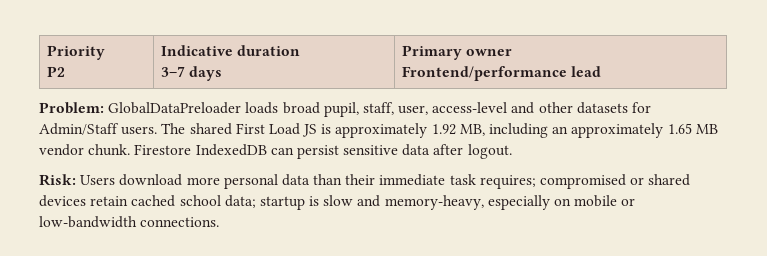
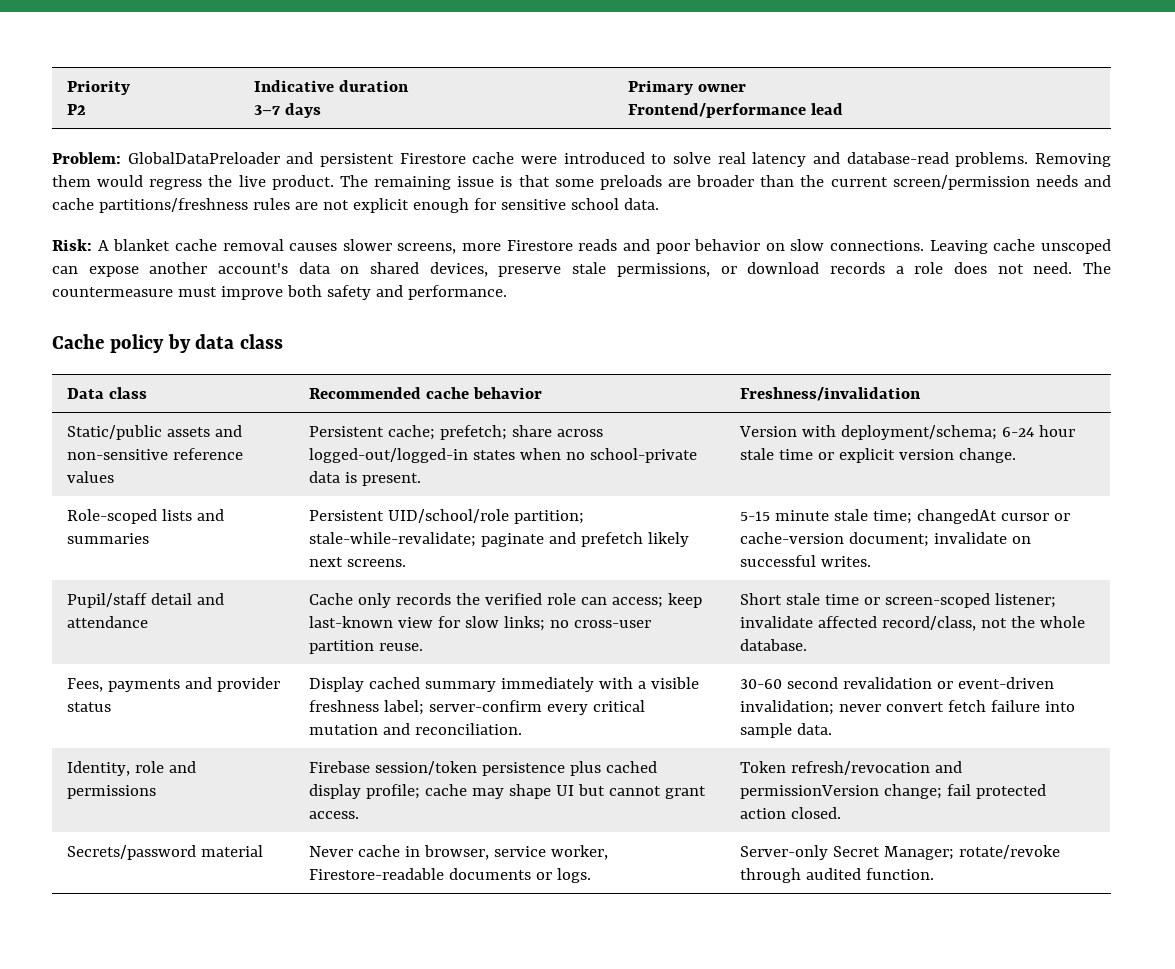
[245,102,652,117] [39,123,718,138] [39,144,512,159] [39,174,691,189] [39,195,636,210] [39,216,220,228] loads broad pupil, staff, user, access-level and other datasets for Admin/Staff users. The shared First Load JS is approximately 1.92 MB, including an approximately 1.65 MB vendor chunk. Firestore IndexedDB can persist sensitive data after logout. // Risk: Users download more personal data than their immediate task requires; compromised or shared devices retain cached school data; startup is slow and memory-heavy, especially on mobile or low-bandwidth connections. -> [286,152,1111,167] [52,175,1111,190] [52,198,659,213] [52,239,1112,254] [52,262,1112,277] [52,285,507,300] [52,334,284,353] [66,387,147,399] [308,387,542,399] [739,387,921,401] [66,425,242,440] [66,448,243,460] [66,471,114,483] [308,425,603,440] [308,448,697,463] [308,471,421,486] [738,425,1075,440] [739,448,1016,463] [66,509,224,524] [66,533,149,544] [308,509,584,524] [308,532,689,547] [308,557,406,567] [739,509,1070,524] [739,532,1031,547] [739,555,871,567] [66,593,224,608] [66,616,148,628] [308,593,702,608] [308,616,651,631] [308,640,423,654] [739,593,1056,608] [739,616,1085,631] [739,639,807,651] [66,677,280,692] [66,702,111,712] [308,677,699,692] [308,700,645,715] [308,723,522,735] [739,677,1054,689] [739,700,1075,715] [739,723,832,738] [66,761,196,776] [66,785,156,799] [308,761,657,776] [308,784,706,799] [308,811,359,819] [739,761,962,775] [739,784,1046,799] [739,807,841,819] [66,845,263,860] [308,845,608,860] [308,868,591,883] [739,845,1060,860] [739,868,934,883] and persistent Firestore cache were introduced to solve real latency and database-read problems. Removing them would regress the live product. The remaining issue is that some preloads are broader than the current screen/permission needs and cache partitions/freshness rules are not explicit enough for sensitive school data. // Risk: A blanket cache removal causes slower screens, more Firestore reads and poor behavior on slow connections. Leaving cache unscoped can expose another account's data on shared devices, preserve stale permissions, or download records a role does not need. The countermeasure must improve both safety and performance. // Cache policy by data class // Data class | Recommended cache behavior | Freshness/invalidation // Static/public assets and non-sensitive reference values | Persistent cache; prefetch; share across logged-out/logged-in states when no school-private data is present. | Version with deployment/schema; 6-24 hour stale time or explicit version change. // Role-scoped lists and summaries | Persistent UID/school/role partition; stale-while-revalidate; paginate and prefetch likely next screens. | 5-15 minute stale time; changedAt cursor or cache-version document; invalidate on successful writes. // Pupil/staff detail and attendance | Cache only records the verified role can access; keep last-known view for slow links; no cross-user partition reuse. | Short stale time or screen-scoped listener; invalidate affected record/class, not the whole database. // Fees, payments and provider status | Display cached summary immediately with a visible freshness label; server-confirm every critical mutation and reconciliation. | 30-60 second revalidation or event-driven invalidation; never convert fetch failure into sample data. // Identity, role and permissions | Firebase session/token persistence plus cached display profile; cache may shape UI but cannot grant access. | Token refresh/revocation and permissionVersion change; fail protected action closed. // Secrets/password material | Never cache in browser, service worker, Firestore-readable documents or logs. | Server-only Secret Manager; rotate/revoke through audited function.

